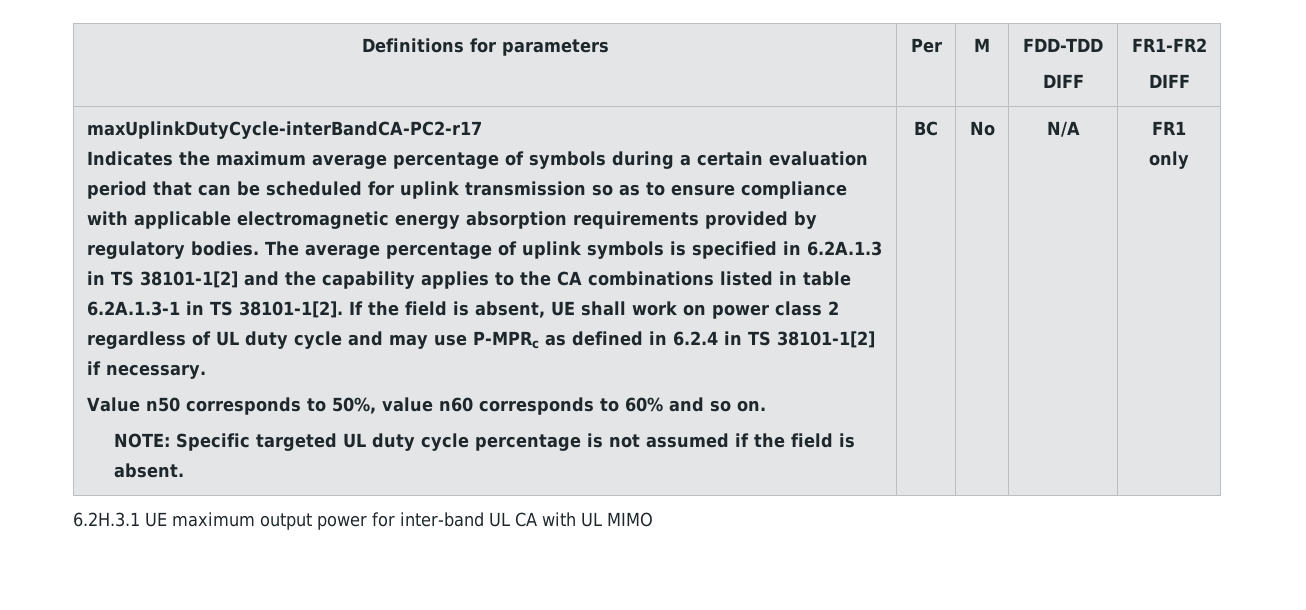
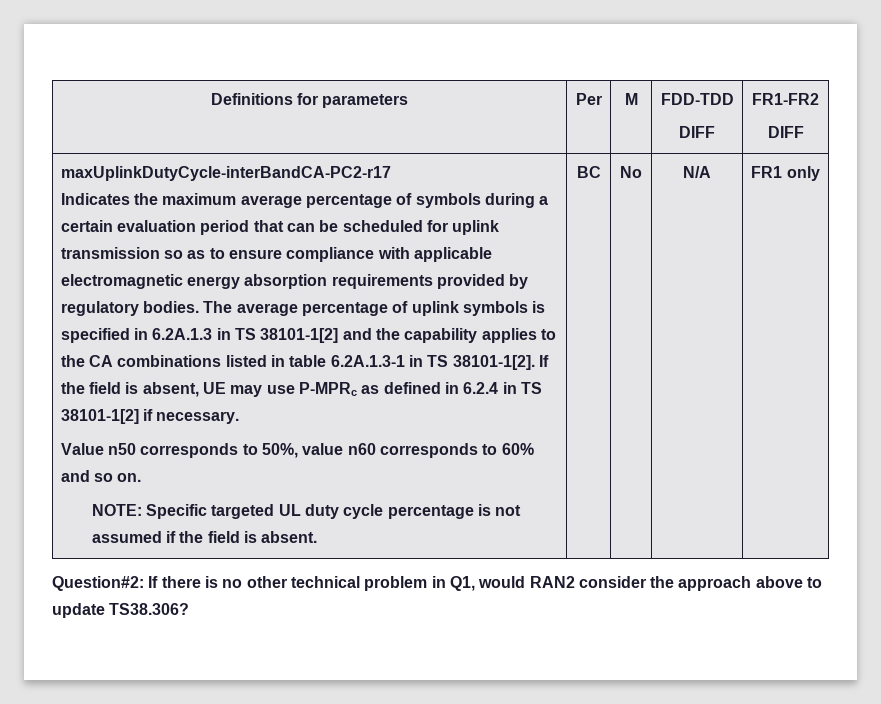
[580,301,839,319] [86,331,383,349] shall work on power class 2 regardless of UL duty cycle and -> (226, 388) none
[73,512,653,530] 6.2H.3.1 UE maximum output power for inter-band UL CA with UL MIMO -> [52,576,823,591] [52,603,190,618] Question#2: If there is no other technical problem in Q1, would RAN2 consider the approach above to update TS38.306?

